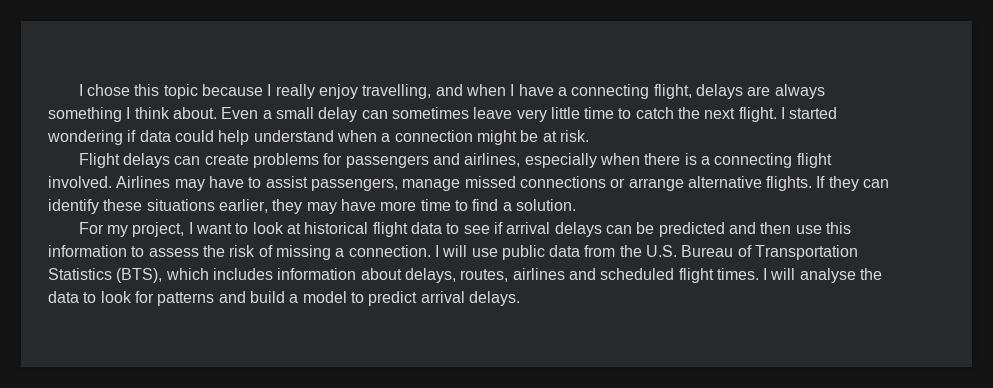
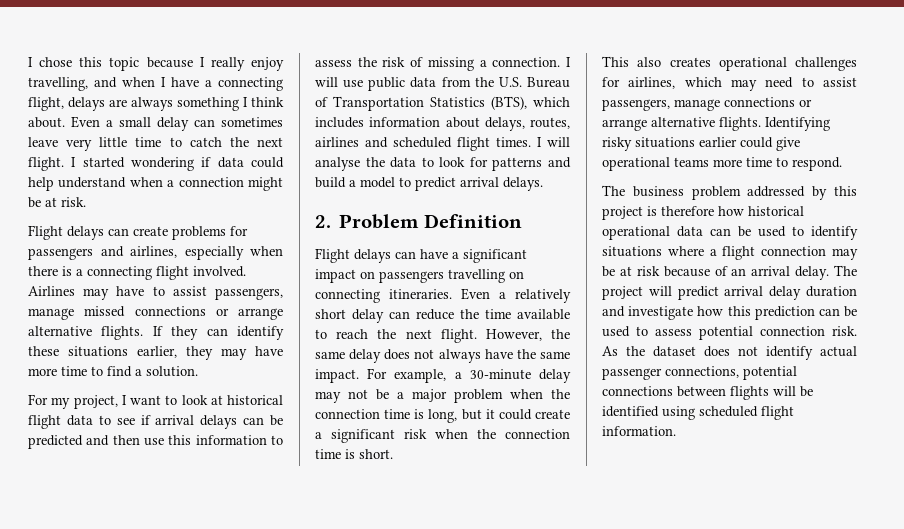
(520, 298) none -> [315,214,523,229] [315,248,527,263] [315,269,524,283] [315,288,571,303] [315,309,570,323] [315,329,570,343] [315,349,570,363] [315,368,571,383] [315,389,570,403] [315,409,570,423] [315,429,570,443] [315,449,393,459] [602,56,857,71] [602,77,857,91] [602,97,812,111] [602,117,830,131] [602,137,800,151] [602,157,842,171] [602,185,857,200] [602,206,804,220] [602,226,858,240] [602,246,858,260] [602,265,857,280] [602,286,857,300] [602,306,857,320] [602,326,857,340] [602,346,857,360] [602,366,797,380] [602,386,813,400] [602,406,794,420] [602,426,676,436] // 2. Problem Definition // Flight delays can have a significant impact on passengers travelling on connecting itineraries. Even a relatively short delay can reduce the time available to reach the next flight. However, the same delay does not always have the same impact. For example, a 30-minute delay may not be a major problem when the connection time is long, but it could create a significant risk when the connection time is short. // This also creates operational challenges for airlines, which may need to assist passengers, manage connections or arrange alternative flights. Identifying risky situations earlier could give operational teams more time to respond. // The business problem addressed by this project is therefore how historical operational data can be used to identify situations where a flight connection may be at risk because of an arrival delay. The project will predict arrival delay duration and investigate how this prediction can be used to assess potential connection risk. As the dataset does not identify actual passenger connections, potential connections between flights will be identified using scheduled flight information.

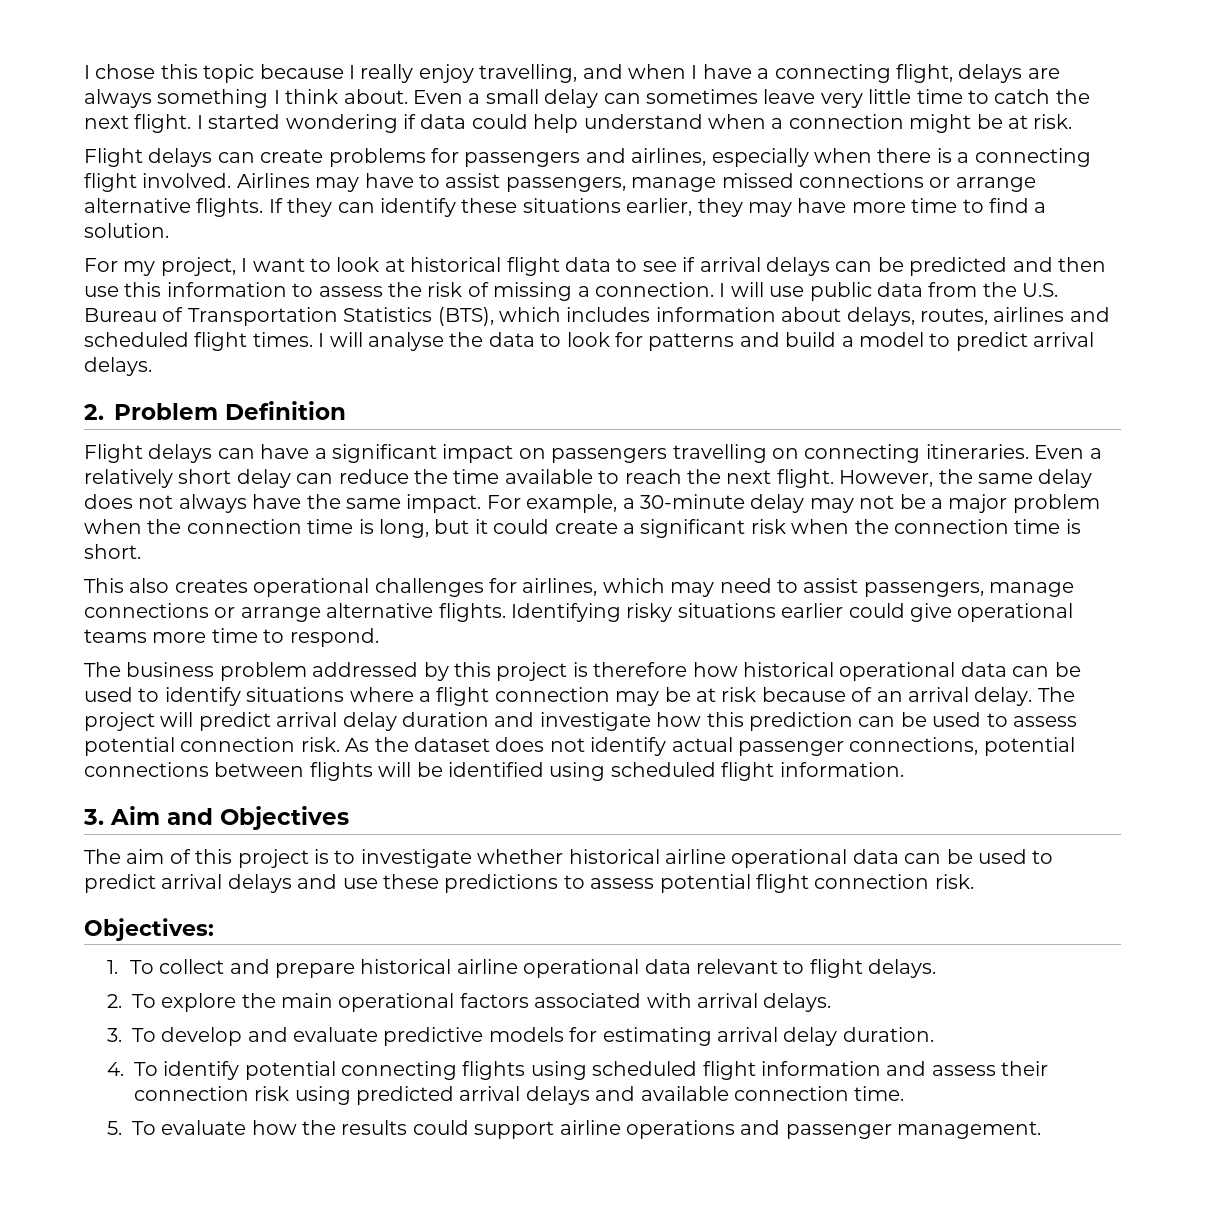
(676, 431) none -> [83,806,349,830] [84,849,1054,868] [84,874,974,893] [84,918,214,941] [106,959,937,978] [106,993,832,1012] [106,1027,934,1046] [106,1061,1049,1080] [133,1086,905,1105] [106,1120,1042,1139] // 3. Aim and Objectives // The aim of this project is to investigate whether historical airline operational data can be used to predict arrival delays and use these predictions to assess potential flight connection risk. // Objectives: // 1. To collect and prepare historical airline operational data relevant to flight delays. // 2. To explore the main operational factors associated with arrival delays. // 3. To develop and evaluate predictive models for estimating arrival delay duration. // 4. To identify potential connecting flights using scheduled flight information and assess their connection risk using predicted arrival delays and available connection time. // 5. To evaluate how the results could support airline operations and passenger management.

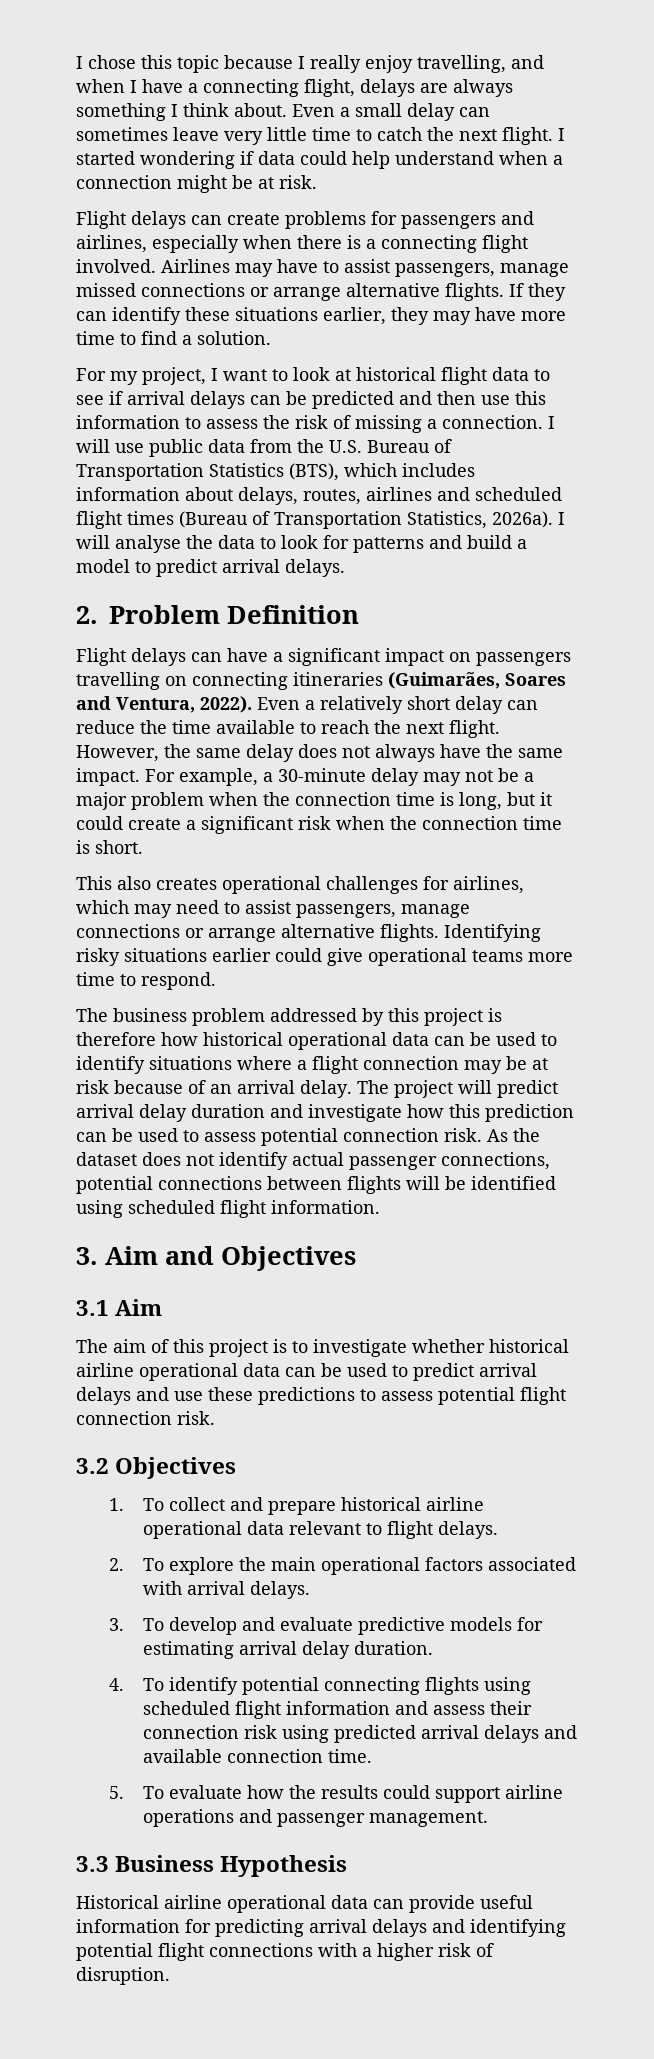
[252,332,313,347] times. -> [127,511,553,529] times (Bureau of Transportation Statistics, 2026a).
[925,444,1029,459] itineraries. -> [293,672,566,689] [76,696,252,713] itineraries (Guimarães, Soares and Ventura, 2022).
(349, 818) none -> [76,1299,163,1316] // 3.1 Aim
[84,918,214,941] Objectives: -> [76,1457,237,1479] 3.2 Objectives
(1042, 1130) none -> [76,1855,348,1877] [76,1895,533,1913] [76,1919,566,1937] [76,1943,494,1961] [76,1967,170,1985] // 3.3 Business Hypothesis // Historical airline operational data can provide useful information for predicting arrival delays and identifying potential flight connections with a higher risk of disruption.

